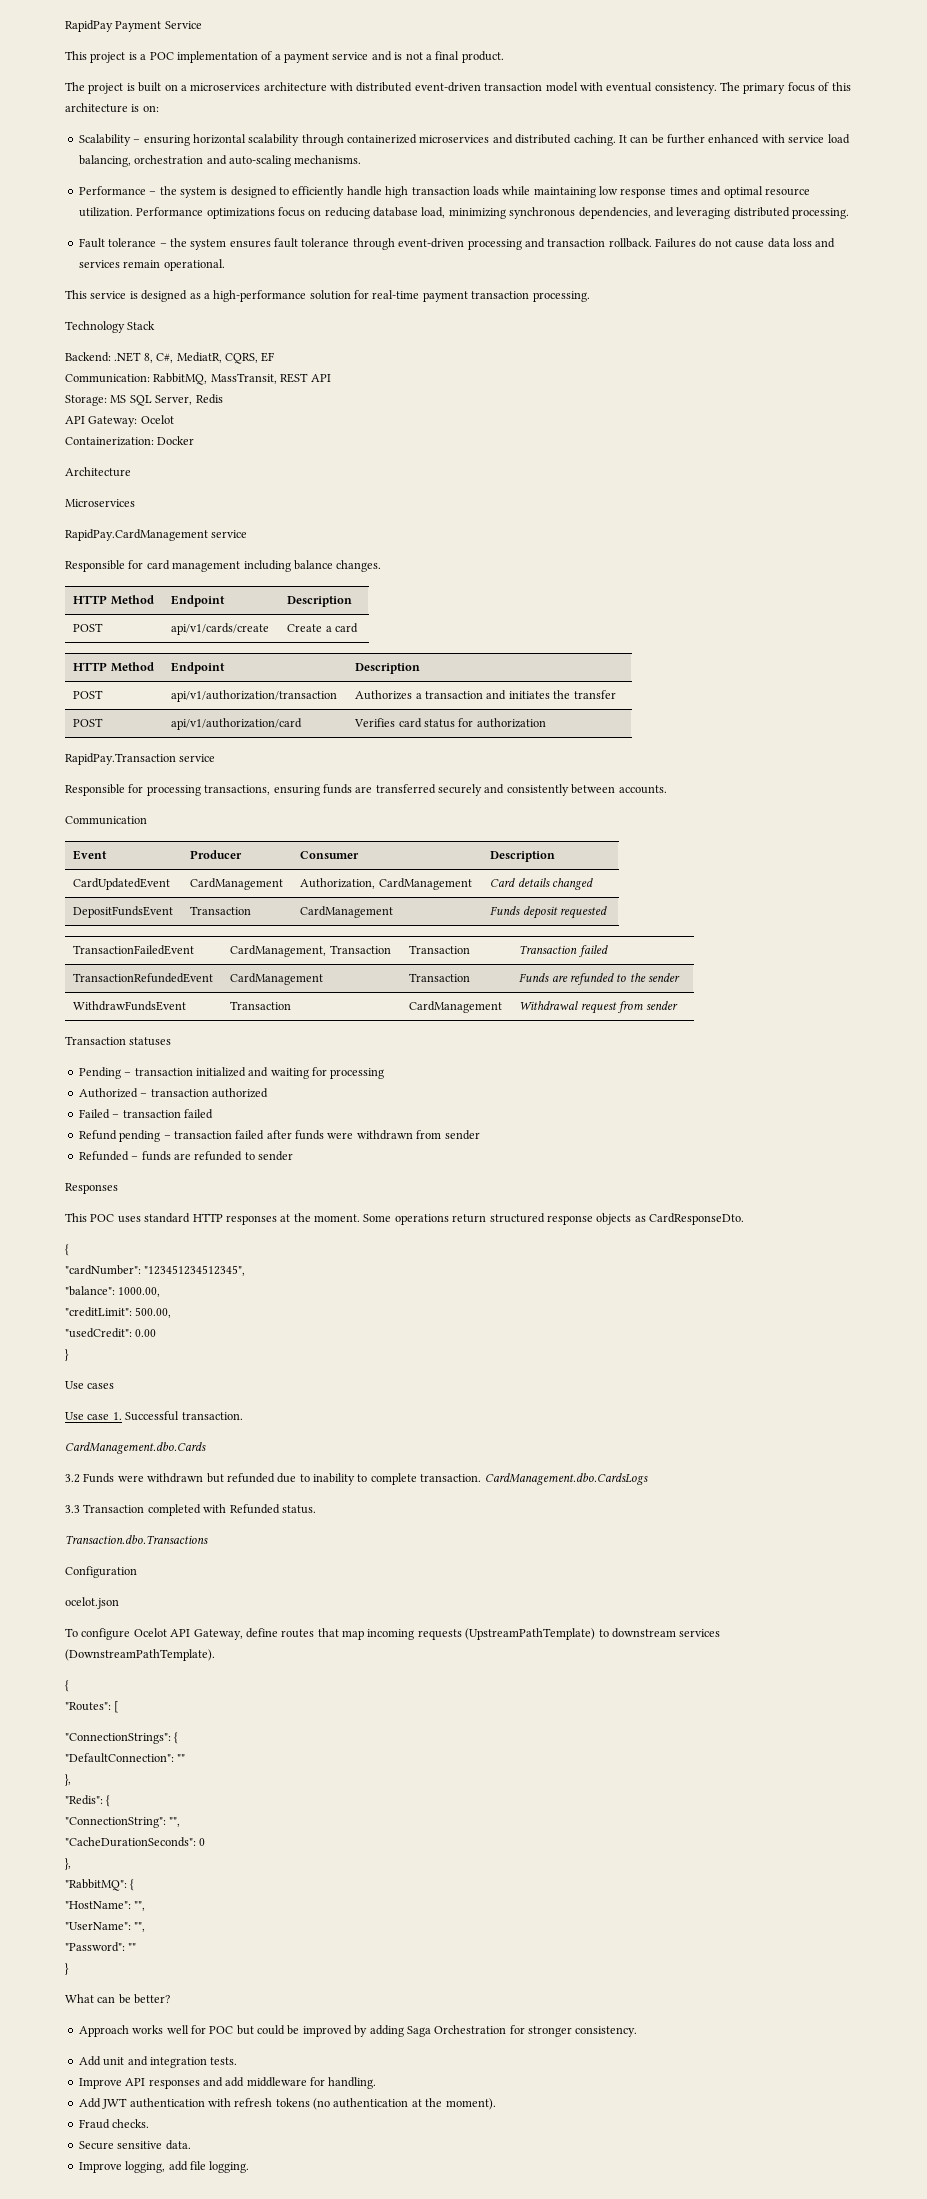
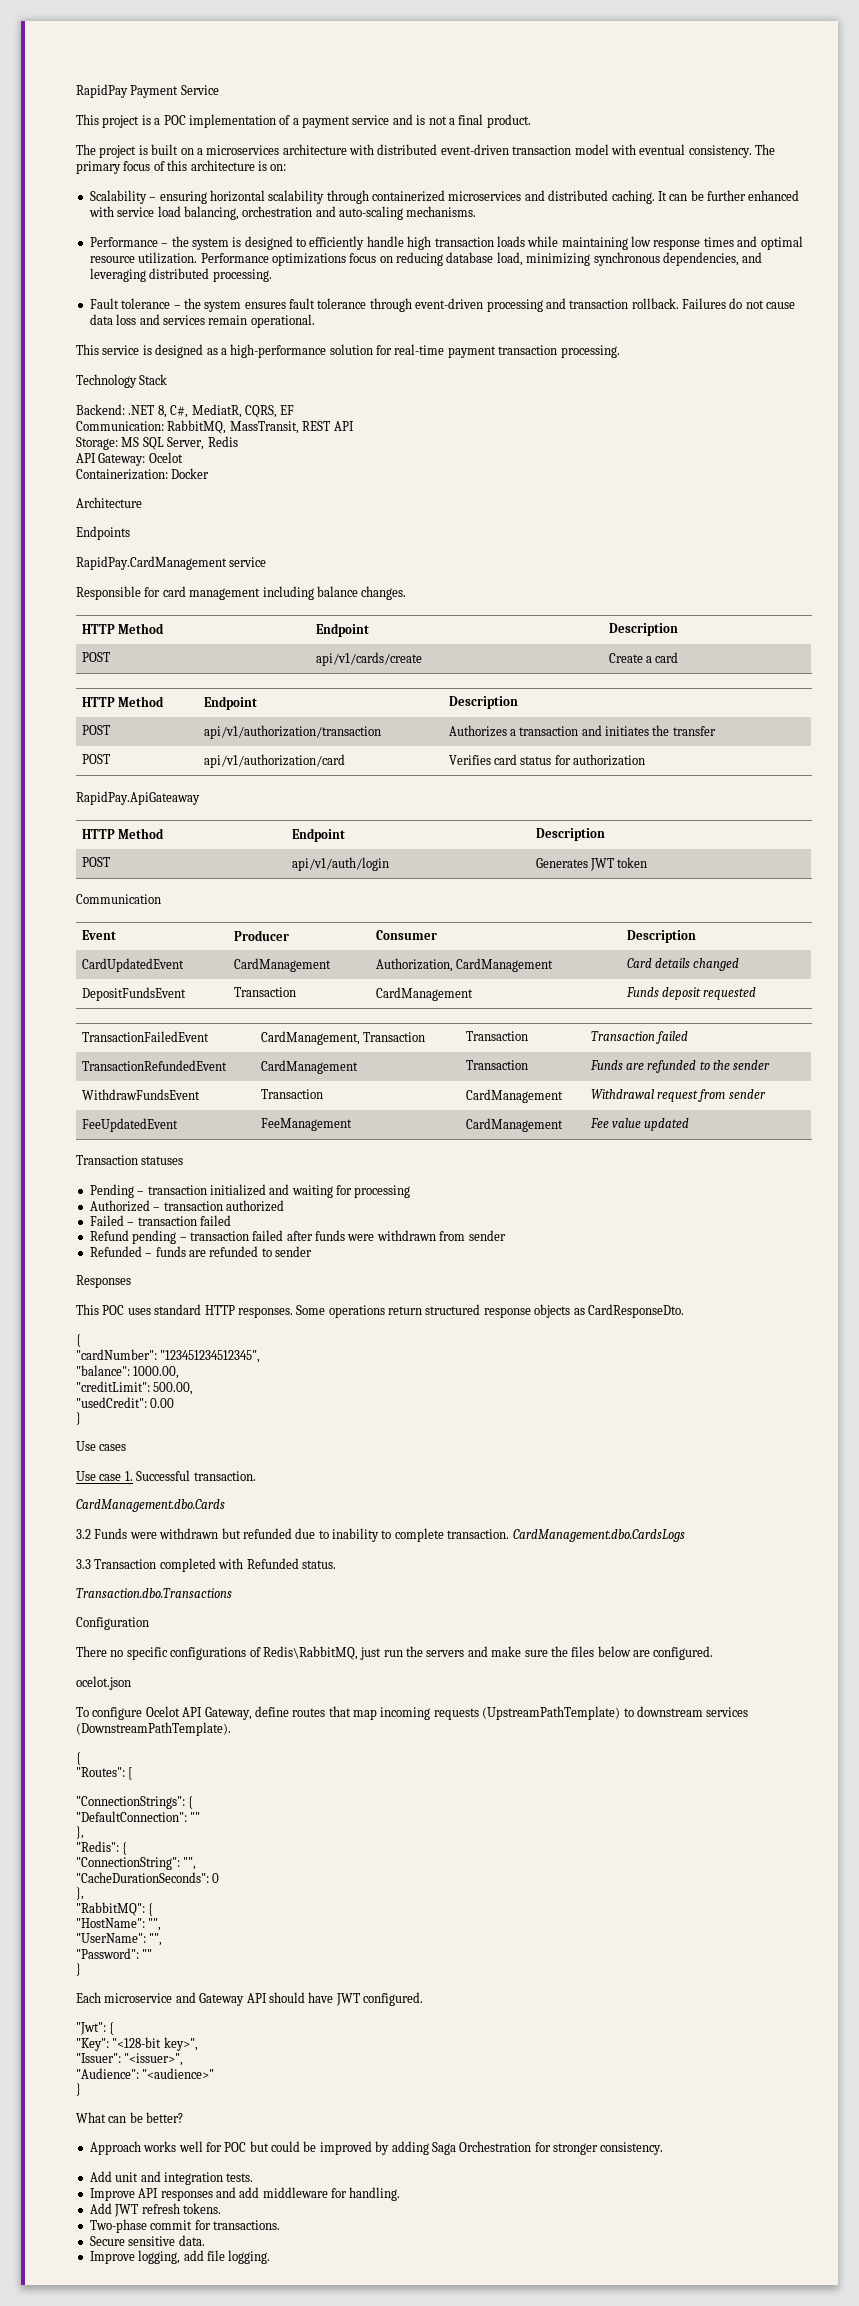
[65,499,135,507] Microservices -> [76,526,130,540] Endpoints
[65,753,216,765] [65,784,667,796] RapidPay.Transaction service // Responsible for processing transactions, ensuring funds are transferred securely and consistently between accounts. -> [76,791,200,805] [81,828,164,839] [291,828,345,842] [535,828,605,841] [81,857,110,867] [291,857,389,871] [535,857,648,871] RapidPay.ApiGateaway // HTTP Method | Endpoint | Description // POST | api/v1/auth/login | Generates JWT token
(679, 1005) none -> [81,1118,178,1132] [260,1118,352,1131] [465,1118,563,1132] [589,1118,690,1131] // FeeUpdatedEvent | FeeManagement | CardManagement | Fee value updated
[225,1213,360,1225] responses at the moment. -> [237,1307,293,1318] responses.
(137, 1572) none -> [76,1646,714,1660] // There no specific configurations of Redis\RabbitMQ, just run the servers and make sure the files below are configured.
(69, 1969) none -> [76,1992,423,2006] [76,2022,115,2035] [76,2037,198,2051] [76,2053,184,2066] [76,2068,215,2079] [76,2083,81,2096] // Each microservice and Gateway API should have JWT configured. // "Jwt": { // "Key": "<128-bit key>", // "Issuer": "<issuer>", // "Audience": "<audience>" // }
[129,2098,496,2110] [78,2119,150,2129] authentication with refresh tokens (no authentication at the moment). // Fraud checks. -> [141,2203,221,2214] [89,2219,280,2233] refresh tokens. // Two-phase commit for transactions.

